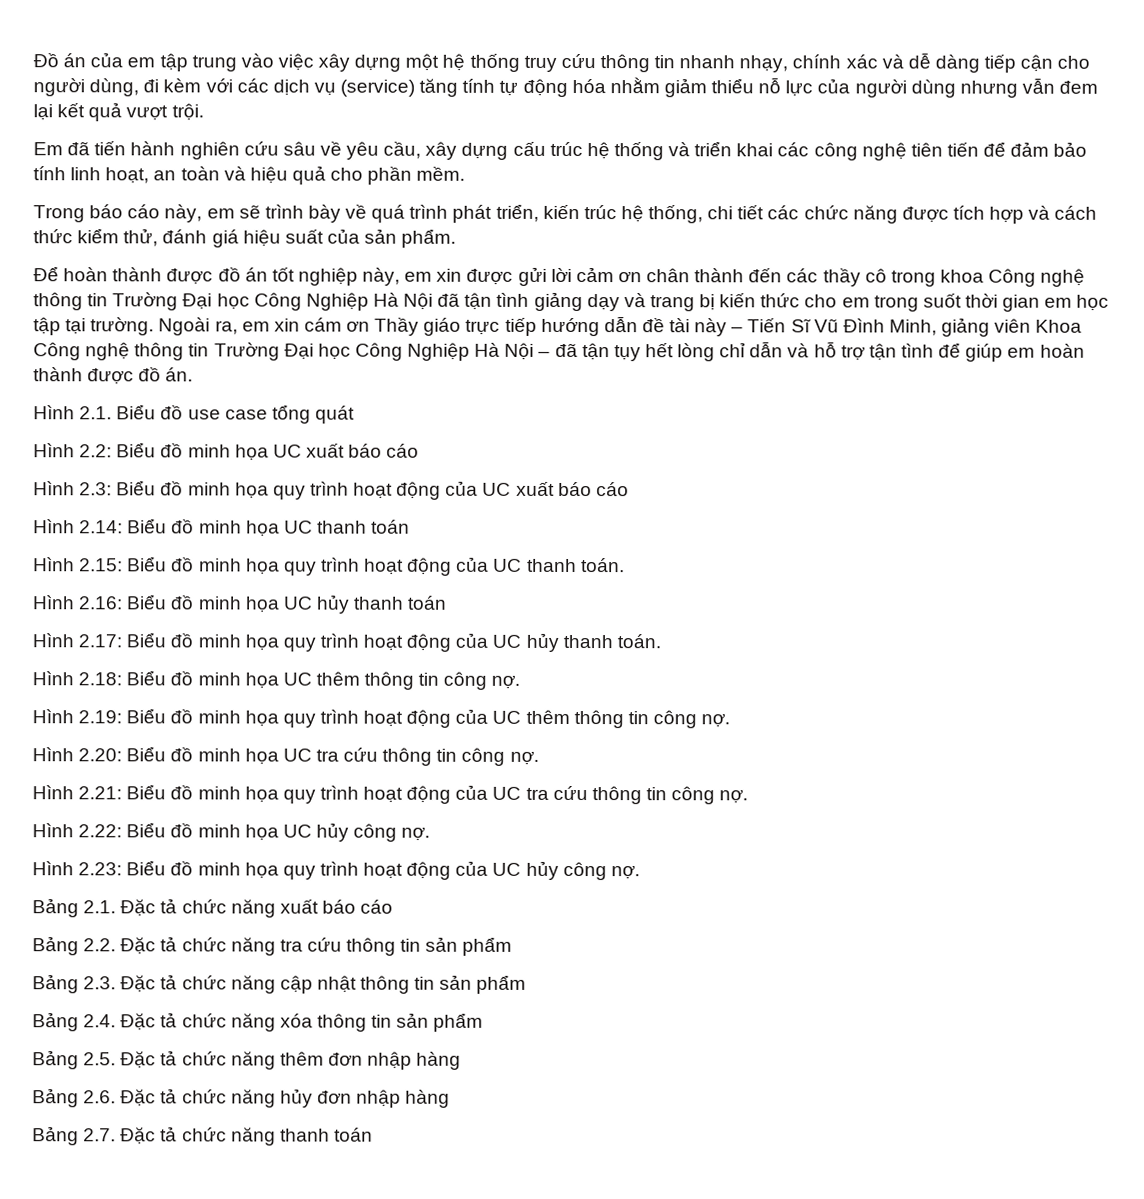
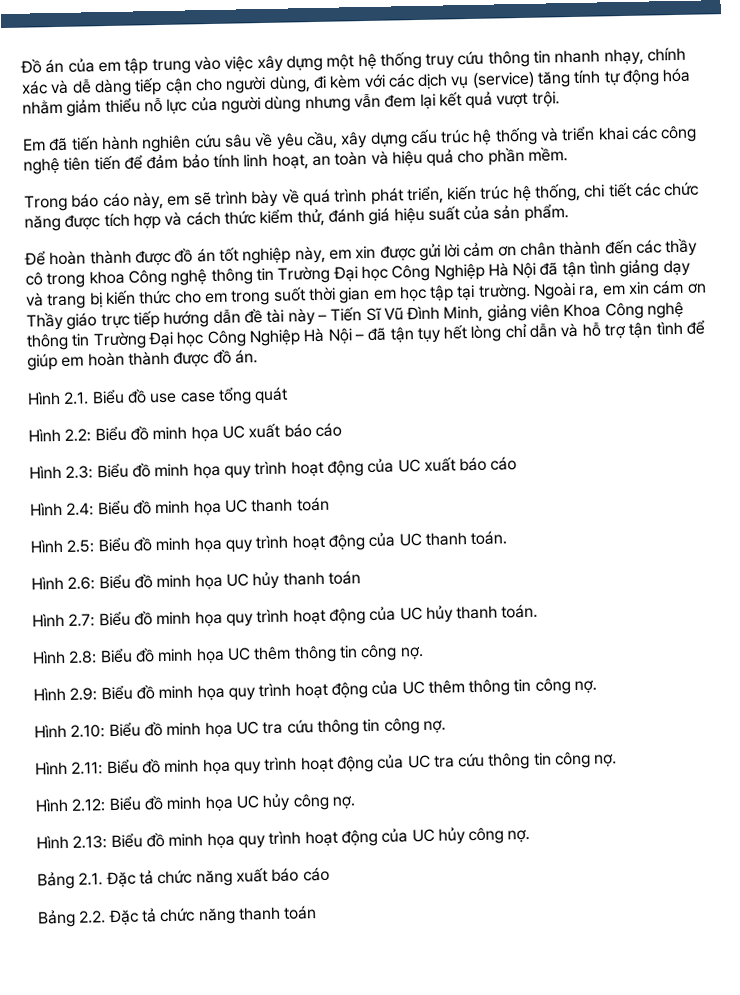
[79,520,124,534] 2.14: -> [66,502,95,516] 2.4:
[79,558,124,572] 2.15: -> [66,539,96,553] 2.5:
[78,596,124,610] 2.16: -> [67,576,96,590] 2.6:
[78,634,123,648] 2.17: -> [68,613,96,627] 2.7:
[78,672,123,686] 2.18: -> [68,650,98,664] 2.8:
[78,710,123,724] 2.19: -> [69,687,98,701] 2.9:
[78,748,123,762] 2.20: -> [70,724,106,738] 2.10:
[78,786,123,800] 2.21: -> [71,761,104,775] 2.11:
[78,824,123,838] 2.22: -> [71,798,107,812] 2.12:
[78,862,123,876] 2.23: -> [72,835,108,849] 2.13:
[279,936,513,956] [32,974,527,994] [32,1012,484,1032] [32,1050,462,1070] [32,1088,451,1108] [32,1126,276,1146] tra cứu thông tin sản phẩm // Bảng 2.3. Đặc tả chức năng cập nhật thông tin sản phẩm // Bảng 2.4. Đặc tả chức năng xóa thông tin sản phẩm // Bảng 2.5. Đặc tả chức năng thêm đơn nhập hàng // Bảng 2.6. Đặc tả chức năng hủy đơn nhập hàng // Bảng 2.7. Đặc tả chức năng -> (236, 916) none

